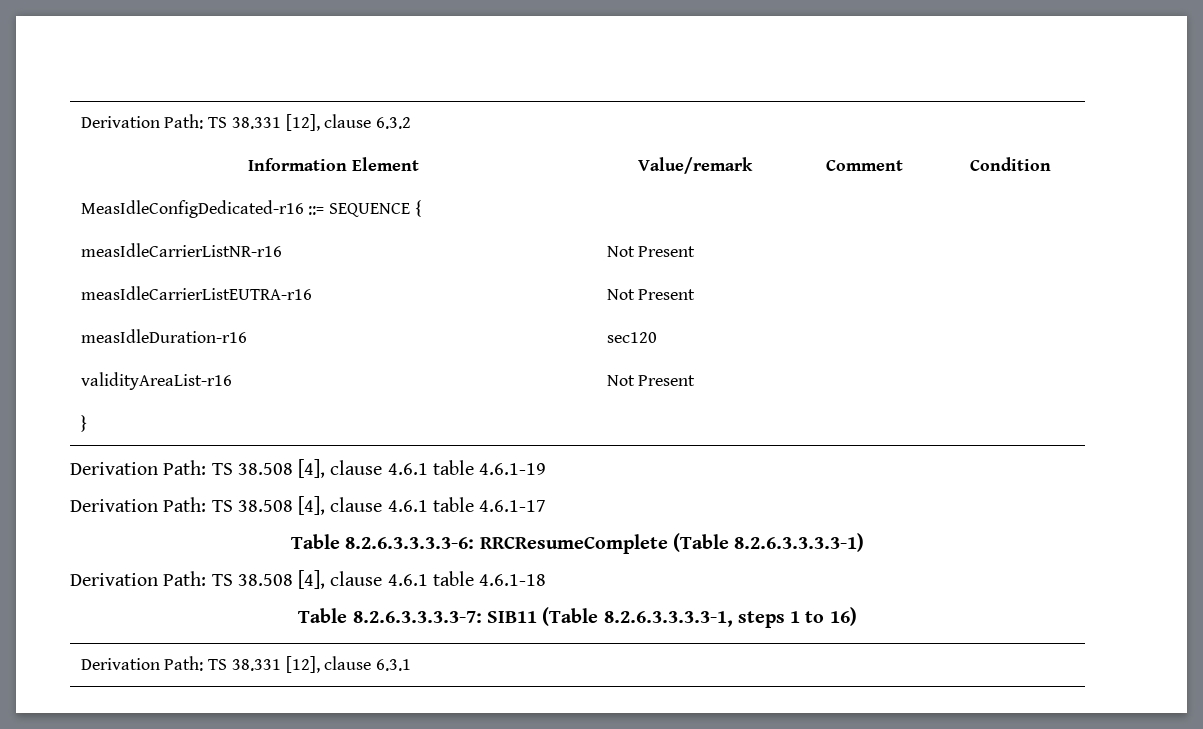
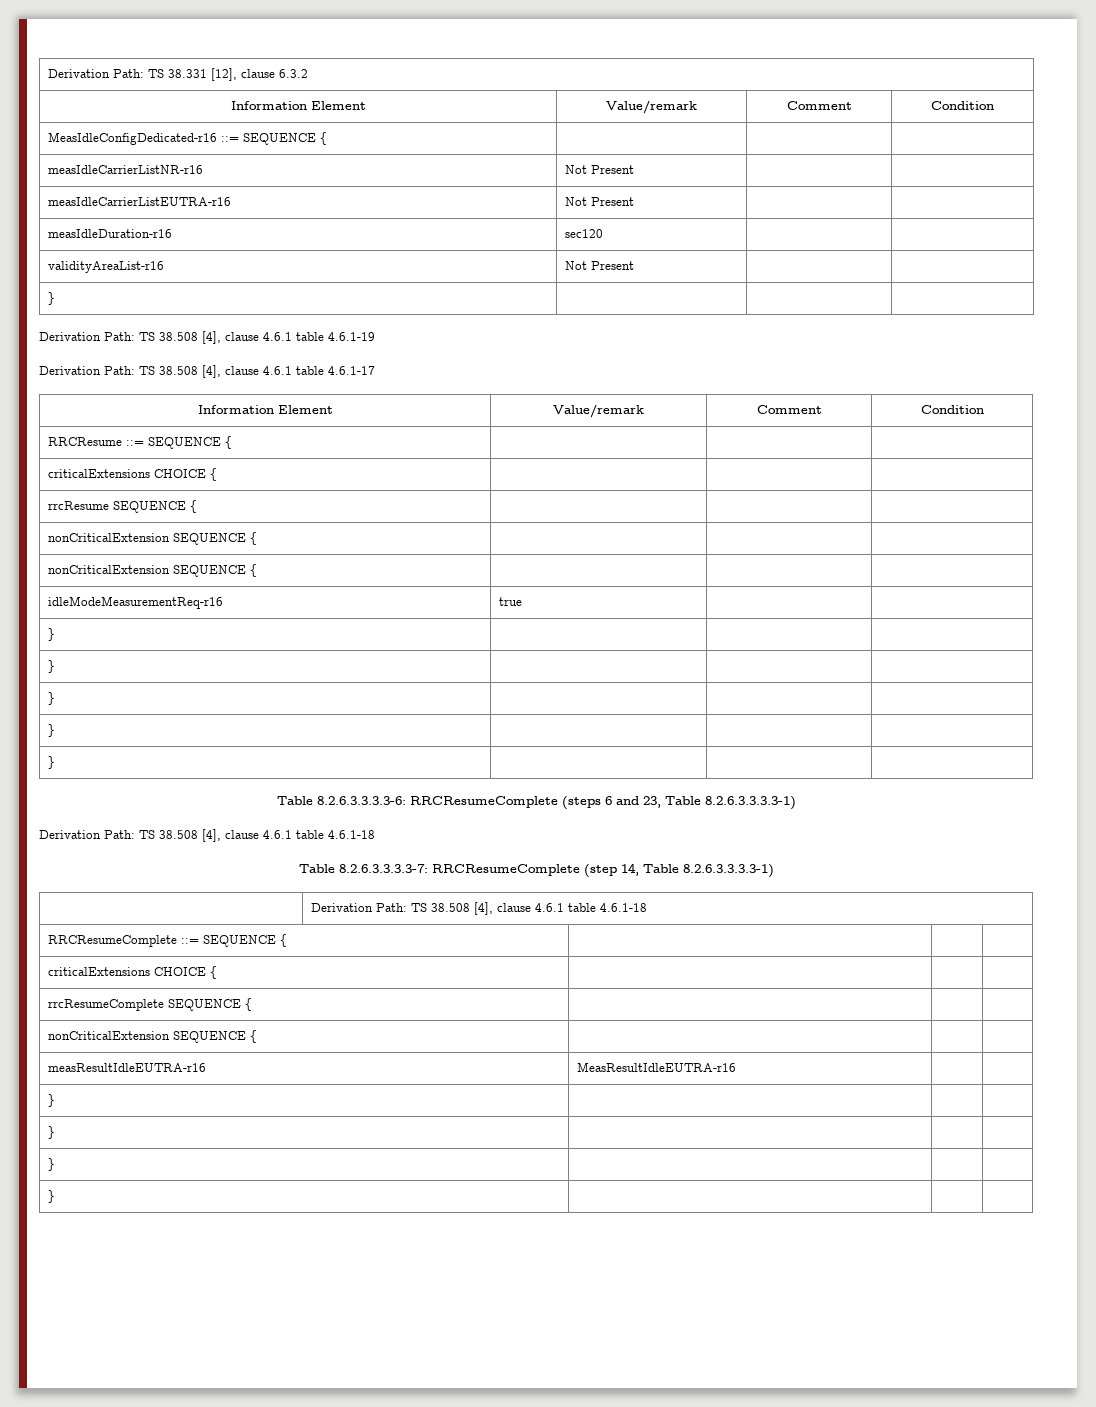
[290,533,729,554] // Table 8.2.6.3.3.3.3-6: RRCResumeComplete (Table -> [197,405,333,414] [553,404,644,418] [756,405,822,414] [920,405,984,414] [47,436,232,449] [47,468,217,481] [47,500,197,513] [47,532,257,545] [47,564,257,577] [47,596,223,609] [498,597,522,606] [47,628,55,641] [47,660,55,673] [47,692,55,705] [47,724,55,737] [47,756,55,769] [277,796,701,809] // Information Element | Value/remark | Comment | Condition // RRCResume ::= SEQUENCE { | | | // criticalExtensions CHOICE { | | | // rrcResume SEQUENCE { | | | // nonCriticalExtension SEQUENCE { | | | // nonCriticalExtension SEQUENCE { | | | // idleModeMeasurementReq-r16 | true | | // } | | | // } | | | // } | | | // } | | | // } | | | // Table 8.2.6.3.3.3.3-6: RRCResumeComplete (steps 6 and 23, Table
[486,607,857,628] [80,656,412,673] SIB11 (Table 8.2.6.3.3.3.3-1, steps 1 to 16) // Derivation Path: TS 38.331 [12], clause 6.3.1 -> [432,863,774,878] [310,902,647,915] [47,934,287,947] [47,966,217,979] [47,998,252,1011] [47,1030,257,1043] [47,1063,206,1072] [576,1062,736,1072] [47,1094,55,1107] [47,1126,55,1139] [47,1158,55,1171] [47,1190,55,1203] RRCResumeComplete (step 14, Table 8.2.6.3.3.3.3-1) // | Derivation Path: TS 38.508 [4], clause 4.6.1 table 4.6.1-18 // RRCResumeComplete ::= SEQUENCE { | | | // criticalExtensions CHOICE { | | | // rrcResumeComplete SEQUENCE { | | | // nonCriticalExtension SEQUENCE { | | | // measResultIdleEUTRA-r16 | MeasResultIdleEUTRA-r16 | | // } | | | // } | | | // } | | | // } | | |

